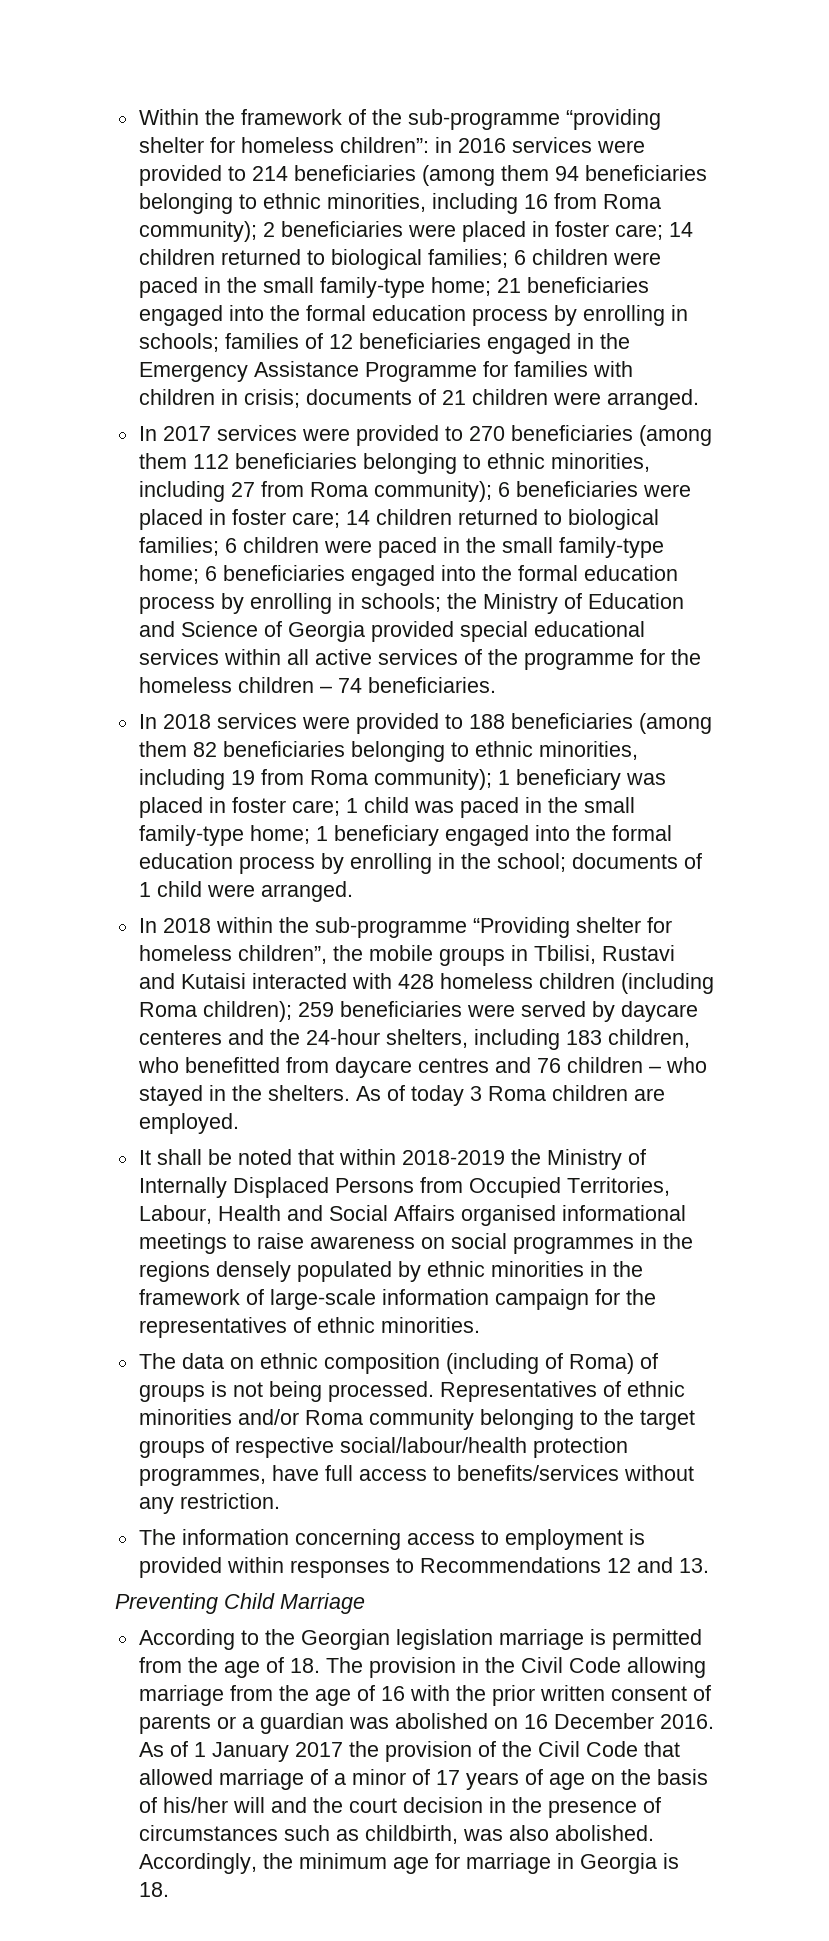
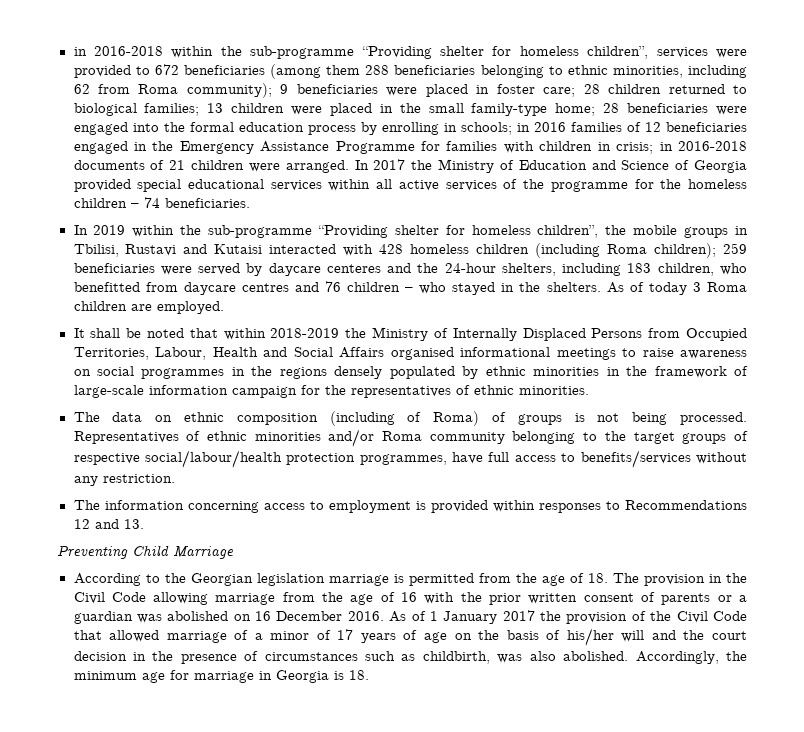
[138,109,661,130] [138,137,645,153] [138,165,707,186] [138,193,661,214] [138,221,693,242] [138,249,661,270] [138,277,649,298] Within the framework of the sub-programme “providing shelter for homeless children”: in 2016 services were provided to 214 beneficiaries (among them 94 beneficiaries belonging to ethnic minorities, including 16 from Roma community); 2 beneficiaries were placed in foster care; 14 children returned to biological families; 6 children were paced in the small family-type home; 21 beneficiaries -> [73,46,747,59] [73,64,747,79] [73,83,747,98] [73,103,747,116] in 2016-2018 within the sub-programme “Providing shelter for homeless children”, services were provided to 672 beneficiaries (among them 288 beneficiaries belonging to ethnic minorities, including 62 from Roma community); 9 beneficiaries were placed in foster care; 28 children returned to biological families; 13 children were placed in the small family-type home; 28 beneficiaries were
(219, 342) none -> [516,122,566,132] in 2016
(300, 398) none -> [659,141,747,151] in 2016-2018
(699, 399) // -> (349, 166) none
[216,425,712,446] [138,453,650,474] [138,481,691,502] [138,509,659,530] [138,537,664,558] [138,565,678,586] [138,593,441,614] services were provided to 270 beneficiaries (among them 112 beneficiaries belonging to ethnic minorities, including 27 from Roma community); 6 beneficiaries were placed in foster care; 14 children returned to biological families; 6 children were paced in the small family-type home; 6 beneficiaries engaged into the formal education process by enrolling in schools; -> (406, 164) none
[162,713,712,734] [138,741,638,762] [138,769,666,790] [138,797,635,818] [138,825,672,846] [138,853,702,874] [138,881,353,902] [138,918,211,933] 2018 services were provided to 188 beneficiaries (among them 82 beneficiaries belonging to ethnic minorities, including 19 from Roma community); 1 beneficiary was placed in foster care; 1 child was paced in the small family-type home; 1 beneficiary engaged into the formal education process by enrolling in the school; documents of 1 child were arranged. // In 2018 -> [93,225,126,235] 2019

